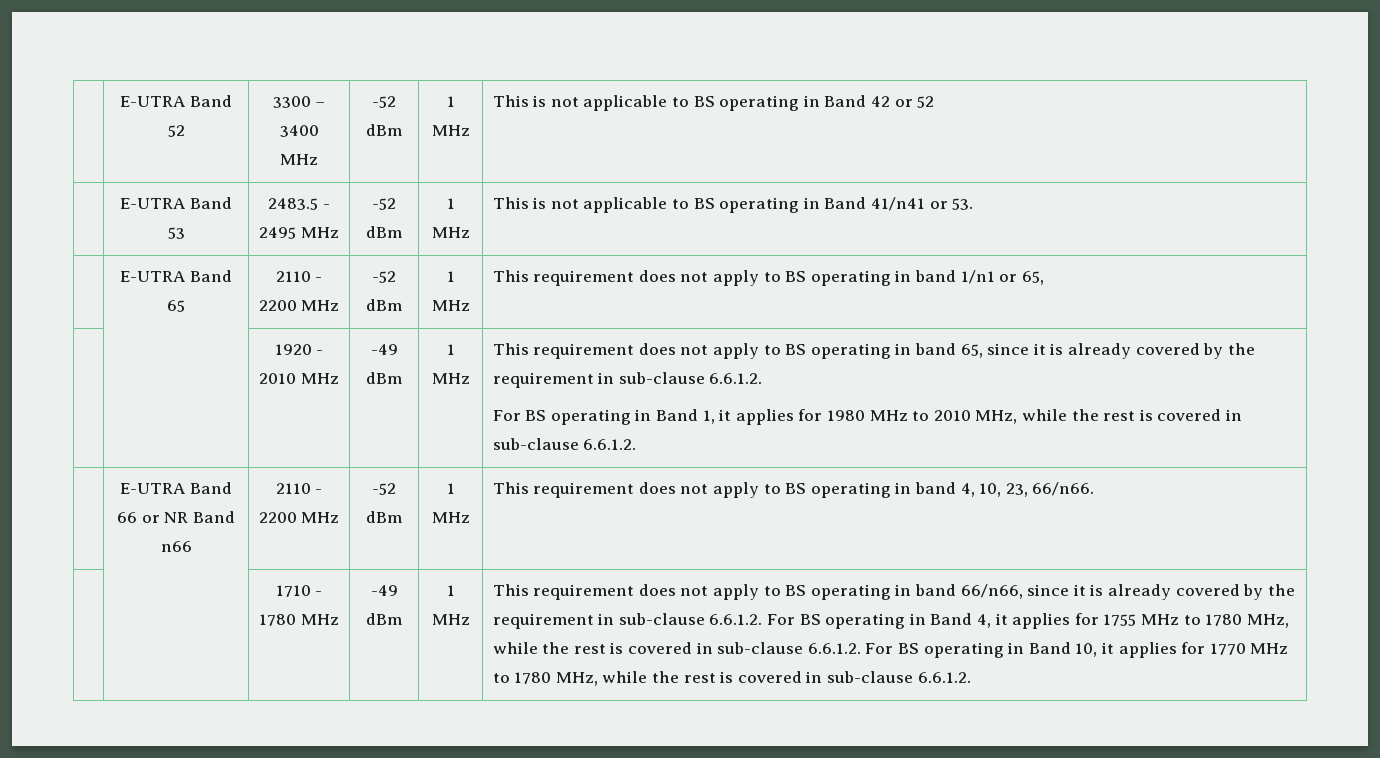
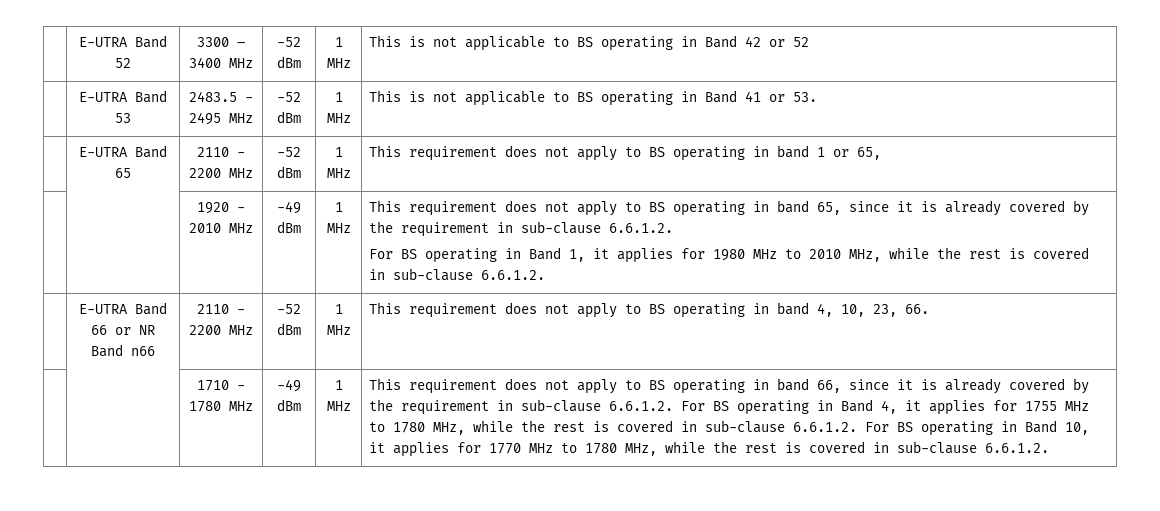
[870,197,925,211] 41/n41 -> [744,91,761,102] 41
[960,270,995,284] 1/n1 -> [816,147,825,157] 1
[1032,482,1095,496] 66/n66. -> [904,304,929,314] 66.
[960,584,1023,599] 66/n66, -> [816,380,841,393] 66,

